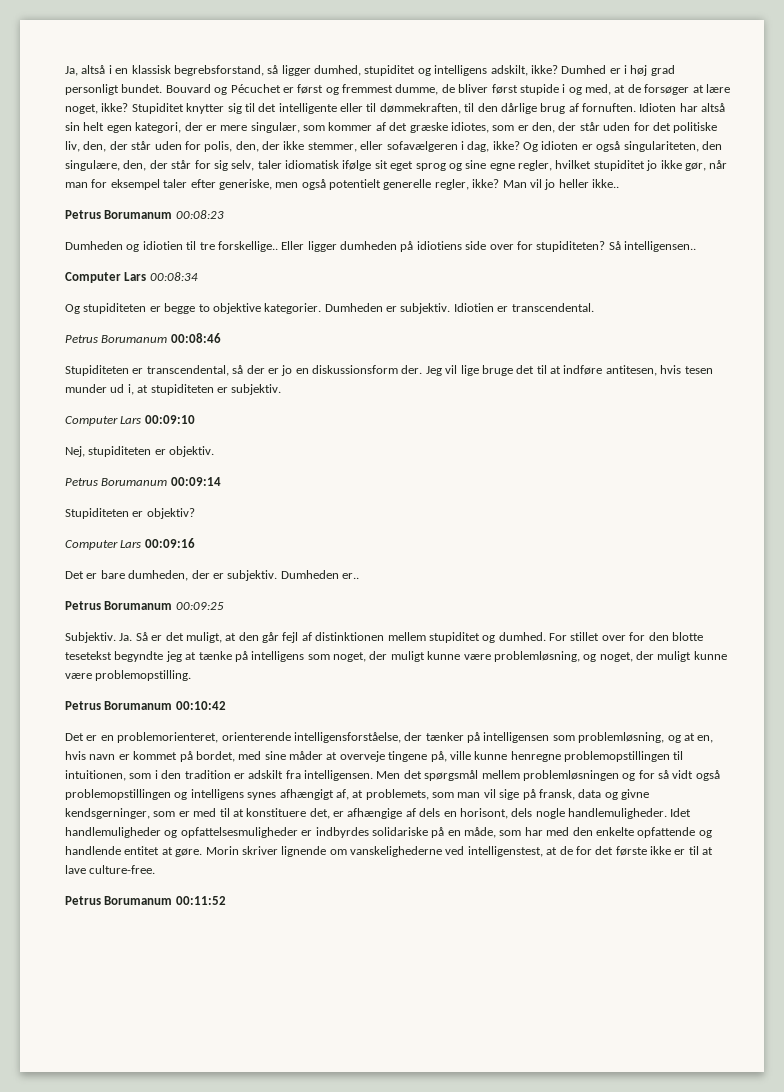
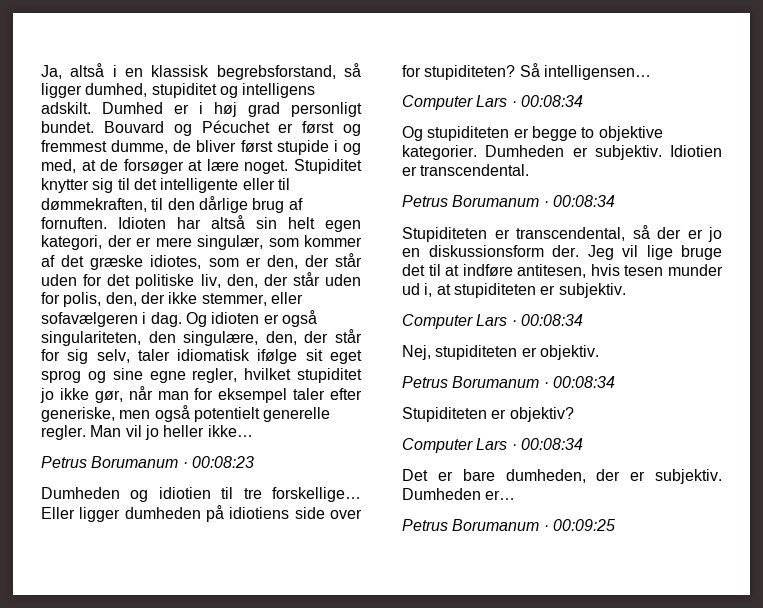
[490,65,558,76] adskilt, ikke? -> [41,102,91,114] adskilt.
[65,103,129,114] noget, ikke? -> [244,160,289,174] noget.
[467,141,520,152] dag, ikke? -> [150,312,182,327] dag.
[434,179,500,190] regler, ikke? -> [41,425,86,440] regler.
[592,179,619,188] [65,210,173,219] ikke.. // Petrus Borumanum -> [207,425,253,437] [41,456,188,468] ikke… // Petrus Borumanum ·
[217,241,278,252] forskellige.. -> [272,487,361,502] forskellige…
[624,241,696,252] [65,272,147,283] intelligensen.. // Computer Lars -> [543,65,651,80] [402,95,517,110] intelligensen… // Computer Lars ·
[170,333,221,343] 00:08:46 -> [543,195,615,207] · 00:08:34
[144,415,195,424] 00:09:10 -> [511,314,583,326] · 00:08:34
[170,477,221,486] 00:09:14 -> [543,376,615,388] · 00:08:34
[144,538,195,548] 00:09:16 -> [511,438,583,450] · 00:08:34
[342,573,359,579] [65,601,173,610] er.. // Petrus Borumanum -> [485,490,516,500] [402,519,549,531] er… // Petrus Borumanum ·
[65,632,703,643] [65,651,727,662] [65,670,192,681] [65,701,226,710] [65,732,714,743] [65,751,684,762] [65,770,720,781] [65,789,649,800] [65,808,692,819] [65,827,712,838] [65,846,714,857] [65,865,156,874] [65,896,226,905] // Subjektiv. Ja. Så er det muligt, at den går fejl af distinktionen mellem stupiditet og dumhed. For stillet over for den blotte tesetekst begyndte jeg at tænke på intelligens som noget, der muligt kunne være problemløsning, og noget, der muligt kunne være problemopstilling. // Petrus Borumanum 00:10:42 // Det er en problemorienteret, orienterende intelligensforståelse, der tænker på intelligensen som problemløsning, og at en, hvis navn er kommet på bordet, med sine måder at overveje tingene på, ville kunne henregne problemopstillingen til intuitionen, som i den tradition er adskilt fra intelligensen. Men det spørgsmål mellem problemløsningen og for så vidt også problemopstillingen og intelligens synes afhængigt af, at problemets, som man vil sige på fransk, data og givne kendsgerninger, som er med til at konstituere det, er afhængige af dels en horisont, dels nogle handlemuligheder. Idet handlemuligheder og opfattelsesmuligheder er indbyrdes solidariske på en måde, som har med den enkelte opfattende og handlende entitet at gøre. Morin skriver lignende om vanskelighederne ved intelligenstest, at de for det første ikke er til at lave culture-free. // Petrus Borumanum 00:11:52 -> (615, 525) none

